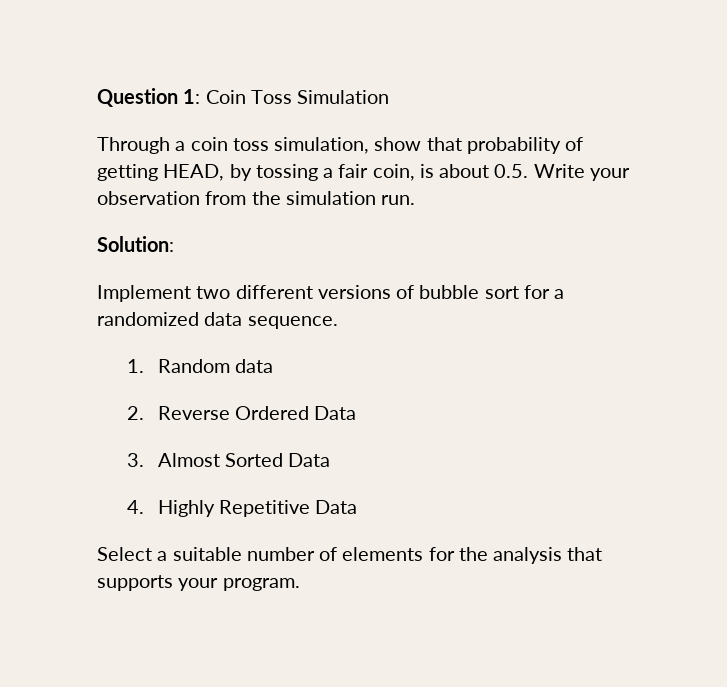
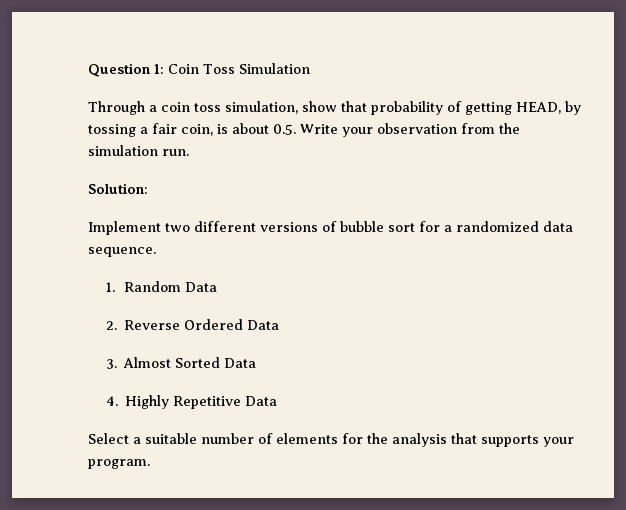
[234,359,273,373] data -> [185,282,218,292] Data

